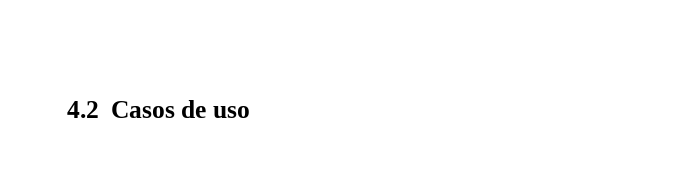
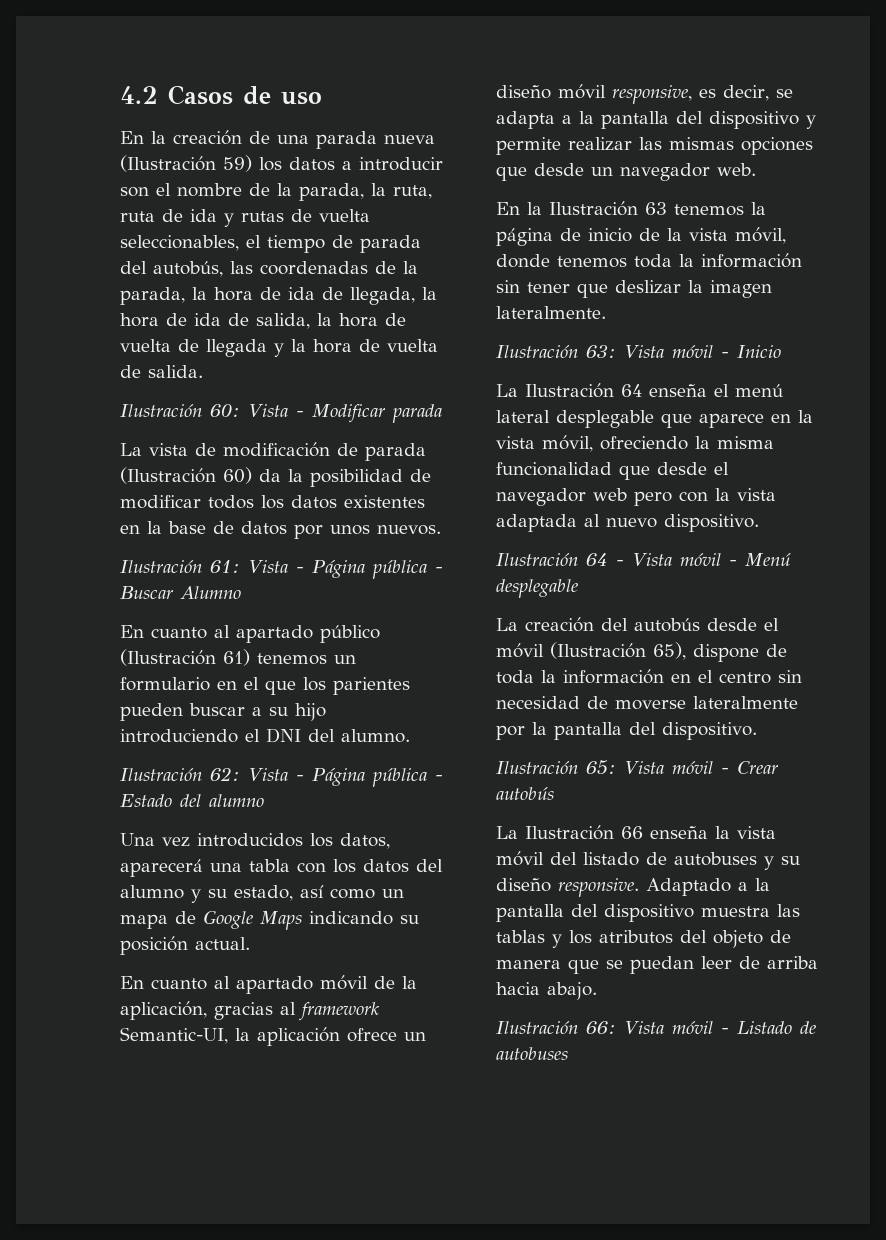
(251, 112) none -> [120,130,435,149] [120,155,443,172] [120,183,432,201] [120,209,370,227] [120,235,421,253] [120,261,418,277] [120,287,437,305] [120,313,406,329] [120,339,438,357] [120,365,203,378] [120,404,442,423] [120,442,426,461] [120,467,431,487] [120,495,425,509] [120,521,441,539] [120,560,443,579] [120,586,241,599] [120,625,380,643] [120,649,356,666] [120,677,410,695] [120,703,326,721] [120,728,410,743] [120,767,443,787] [120,794,264,807] [120,833,390,849] [120,859,443,877] [120,885,404,903] [120,910,419,930] [120,936,250,955] [120,975,417,994] [120,1001,380,1021] [120,1027,426,1046] [496,84,793,104] [496,111,816,129] [496,137,813,155] [496,163,756,181] [496,201,766,216] [496,227,786,246] [496,253,802,268] [496,280,772,298] [496,306,606,319] [496,345,781,358] [496,383,783,398] [496,410,813,428] [496,435,774,452] [496,462,729,480] [496,488,776,506] [496,514,759,532] [496,553,791,566] [496,579,578,598] [496,617,779,632] [496,642,787,662] [496,669,802,684] [496,696,798,710] [496,722,757,740] [496,760,779,775] [496,787,554,800] [496,825,776,840] [496,851,800,870] [496,878,770,897] [496,904,800,922] [496,930,791,948] [496,956,818,974] [496,982,597,1000] [496,1021,816,1034] [496,1047,568,1060] // En la creación de una parada nueva (Ilustración 59) los datos a introducir son el nombre de la parada, la ruta, ruta de ida y rutas de vuelta seleccionables, el tiempo de parada del autobús, las coordenadas de la parada, la hora de ida de llegada, la hora de ida de salida, la hora de vuelta de llegada y la hora de vuelta de salida. // Ilustración 60: Vista - Modificar parada // La vista de modificación de parada (Ilustración 60) da la posibilidad de modificar todos los datos existentes en la base de datos por unos nuevos. // Ilustración 61: Vista - Página pública - Buscar Alumno // En cuanto al apartado público (Ilustración 61) tenemos un formulario en el que los parientes pueden buscar a su hijo introduciendo el DNI del alumno. // Ilustración 62: Vista - Página pública - Estado del alumno // Una vez introducidos los datos, aparecerá una tabla con los datos del alumno y su estado, así como un mapa de Google Maps indicando su posición actual. // En cuanto al apartado móvil de la aplicación, gracias al framework Semantic-UI, la aplicación ofrece un diseño móvil responsive, es decir, se adapta a la pantalla del dispositivo y permite realizar las mismas opciones que desde un navegador web. // En la Ilustración 63 tenemos la página de inicio de la vista móvil, donde tenemos toda la información sin tener que deslizar la imagen lateralmente. // Ilustración 63: Vista móvil - Inicio // La Ilustración 64 enseña el menú lateral desplegable que aparece en la vista móvil, ofreciendo la misma funcionalidad que desde el navegador web pero con la vista adaptada al nuevo dispositivo. // Ilustración 64 - Vista móvil - Menú desplegable // La creación del autobús desde el móvil (Ilustración 65), dispone de toda la información en el centro sin necesidad de moverse lateralmente por la pantalla del dispositivo. // Ilustración 65: Vista móvil - Crear autobús // La Ilustración 66 enseña la vista móvil del listado de autobuses y su diseño responsive. Adaptado a la pantalla del dispositivo muestra las tablas y los atributos del objeto de manera que se puedan leer de arriba hacia abajo. // Ilustración 66: Vista móvil - Listado de autobuses

